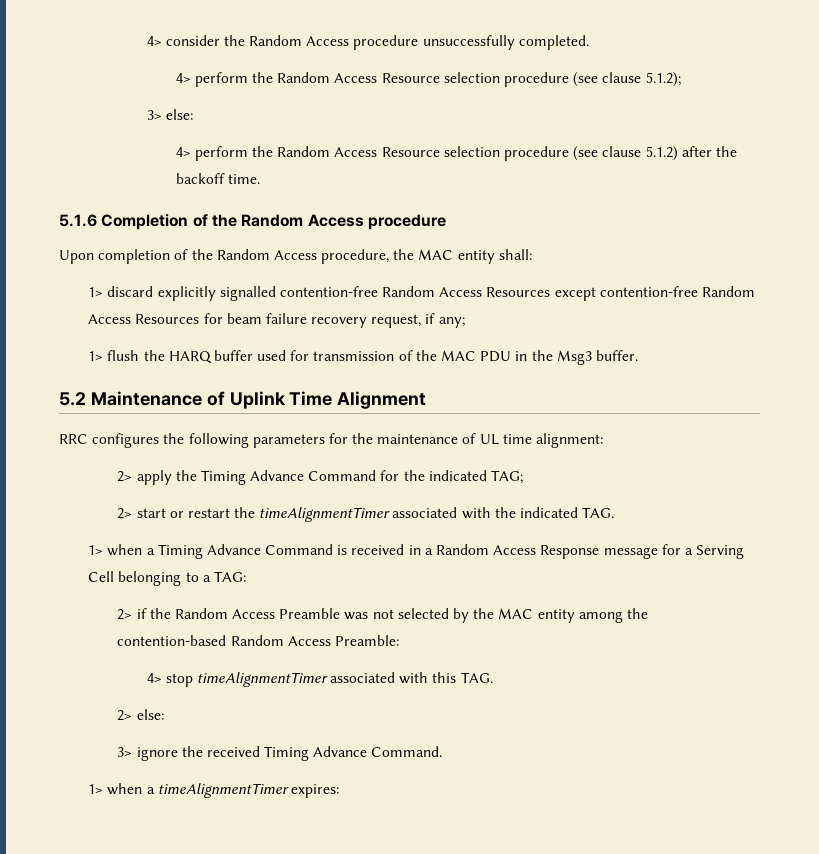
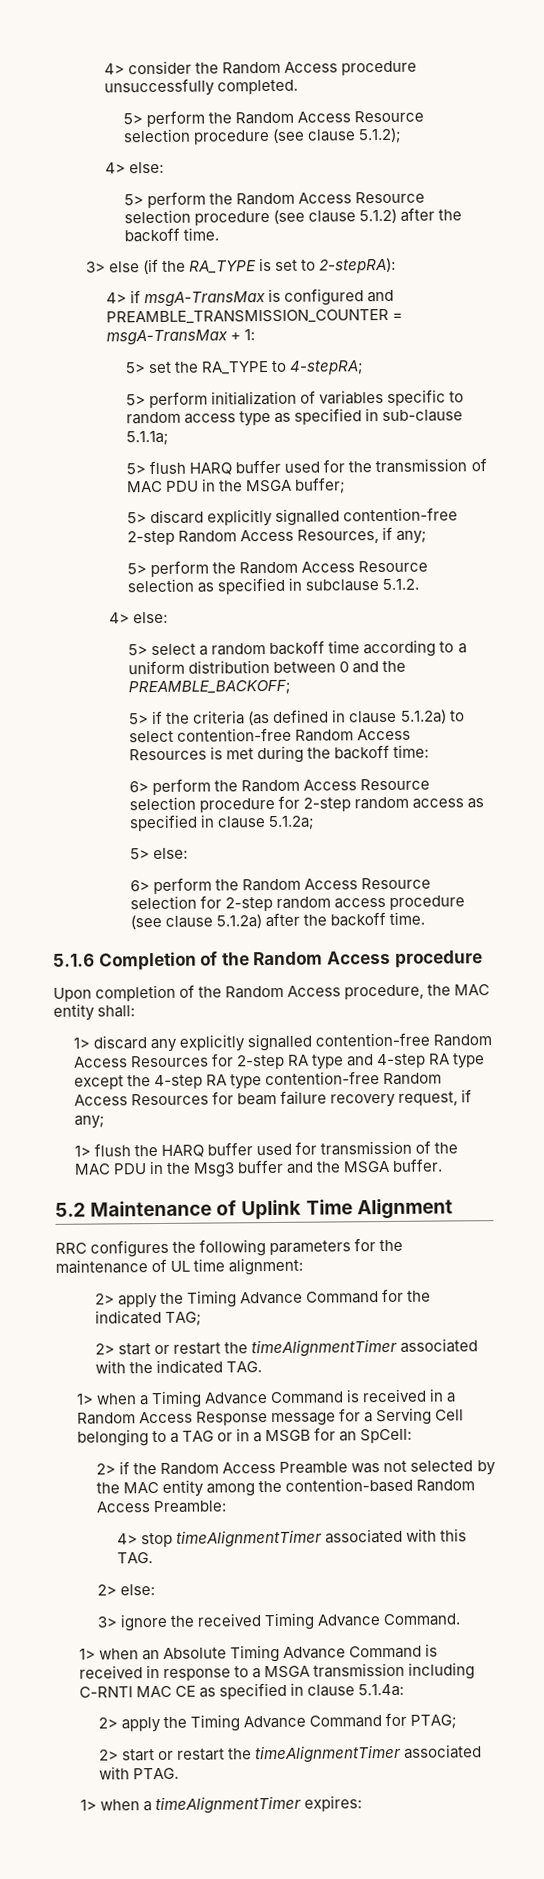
[175,73,191,83] 4> -> [123,113,144,125] 5>
[146,109,193,120] [175,147,191,157] 3> else: // 4> -> [104,161,164,174] [124,194,145,206] 4> else: // 5>
(260, 179) none -> [86,257,397,275] [105,288,394,308] [105,308,403,325] [105,329,255,346] [125,360,365,375] [126,389,465,409] [126,408,464,427] [126,430,170,446] [126,458,487,475] [126,477,347,494] [127,507,459,527] [127,526,428,546] [127,560,429,578] [127,577,420,595] [108,611,168,624] [128,639,467,658] [128,660,407,675] [128,679,292,696] [129,709,465,726] [129,727,412,743] [129,744,430,764] [129,778,431,796] [129,795,485,813] [129,814,316,832] [130,847,189,860] [130,877,432,895] [130,895,466,912] [130,911,426,930] // 3> else (if the RA_TYPE is set to 2-stepRA): // 4> if msgA-TransMax is configured and PREAMBLE_TRANSMISSION_COUNTER = msgA-TransMax + 1: // 5> set the RA_TYPE to 4-stepRA; // 5> perform initialization of variables specific to random access type as specified in sub-clause 5.1.1a; // 5> flush HARQ buffer used for the transmission of MAC PDU in the MSGA buffer; // 5> discard explicitly signalled contention-free 2-step Random Access Resources, if any; // 5> perform the Random Access Resource selection as specified in subclause 5.1.2. // 4> else: // 5> select a random backoff time according to a uniform distribution between 0 and the PREAMBLE_BACKOFF; // 5> if the criteria (as defined in clause 5.1.2a) to select contention-free Random Access Resources is met during the backoff time: // 6> perform the Random Access Resource selection procedure for 2-step random access as specified in clause 5.1.2a; // 5> else: // 6> perform the Random Access Resource selection for 2-step random access procedure (see clause 5.1.2a) after the backoff time.
(154, 291) none -> [149,1038,177,1053] any
[554,287,596,301] except -> [210,1053,485,1070] [73,1074,262,1090] for 2-step RA type and 4-step RA type except the 4-step RA type
(592, 357) none -> [236,1159,390,1174] buffer and the MSGA
[213,571,246,582] TAG: -> [181,1427,413,1444] TAG or in a MSGB for an SpCell:
(443, 751) none -> [78,1643,438,1663] [78,1662,475,1681] [78,1682,404,1700] [98,1712,458,1733] [99,1744,483,1764] [99,1766,180,1780] // 1> when an Absolute Timing Advance Command is received in response to a MSGA transmission including C-RNTI MAC CE as specified in clause 5.1.4a: // 2> apply the Timing Advance Command for PTAG; // 2> start or restart the timeAlignmentTimer associated with PTAG.

